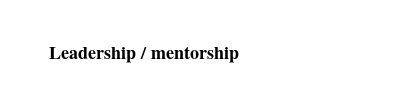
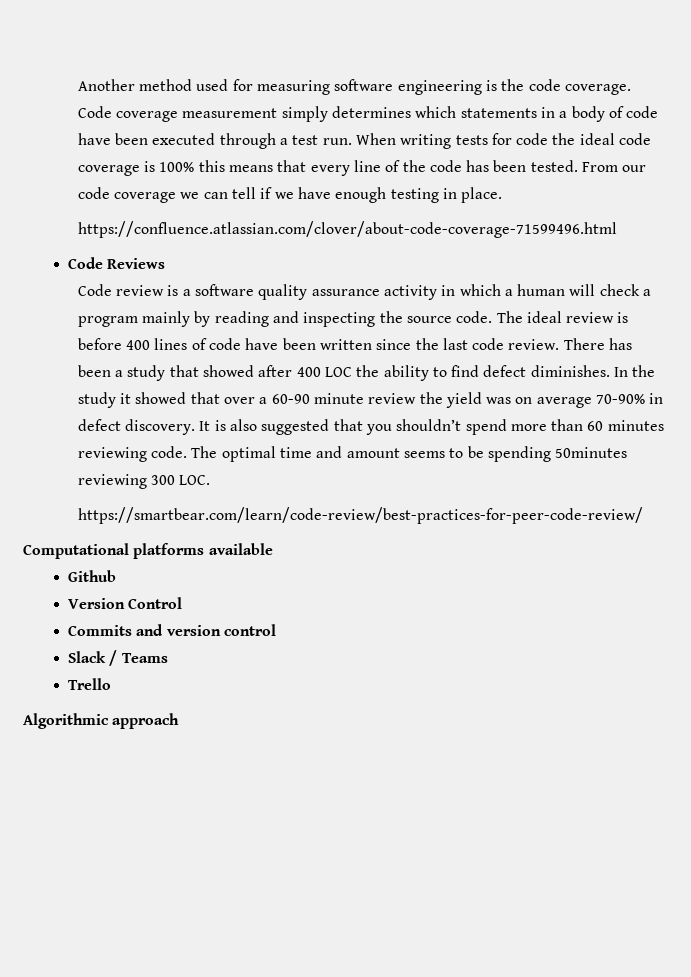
[49,46,239,63] Leadership / mentorship -> [77,79,631,95] [77,106,659,122] [77,133,652,149] [77,160,647,176] [77,187,503,203] [77,221,617,238] [67,257,166,269] [77,284,652,300] [77,311,629,327] [77,338,633,350] [77,365,656,381] [77,392,664,408] [77,419,664,435] [77,446,628,462] [77,474,211,489] [77,507,643,524] [23,543,273,559] [67,570,116,582] [67,597,183,609] [67,624,276,636] [67,650,168,666] [67,678,111,690] [23,713,180,729] Another method used for measuring software engineering is the code coverage. Code coverage measurement simply determines which statements in a body of code have been executed through a test run. When writing tests for code the ideal code coverage is 100% this means that every line of the code has been tested. From our code coverage we can tell if we have enough testing in place. // https://confluence.atlassian.com/clover/about-code-coverage-71599496.html // Code Reviews // Code review is a software quality assurance activity in which a human will check a program mainly by reading and inspecting the source code. The ideal review is before 400 lines of code have been written since the last code review. There has been a study that showed after 400 LOC the ability to find defect diminishes. In the study it showed that over a 60-90 minute review the yield was on average 70-90% in defect discovery. It is also suggested that you shouldn’t spend more than 60 minutes reviewing code. The optimal time and amount seems to be spending 50minutes reviewing 300 LOC. // https://smartbear.com/learn/code-review/best-practices-for-peer-code-review/ // Computational platforms available // Github // Version Control // Commits and version control // Slack / Teams // Trello // Algorithmic approach

